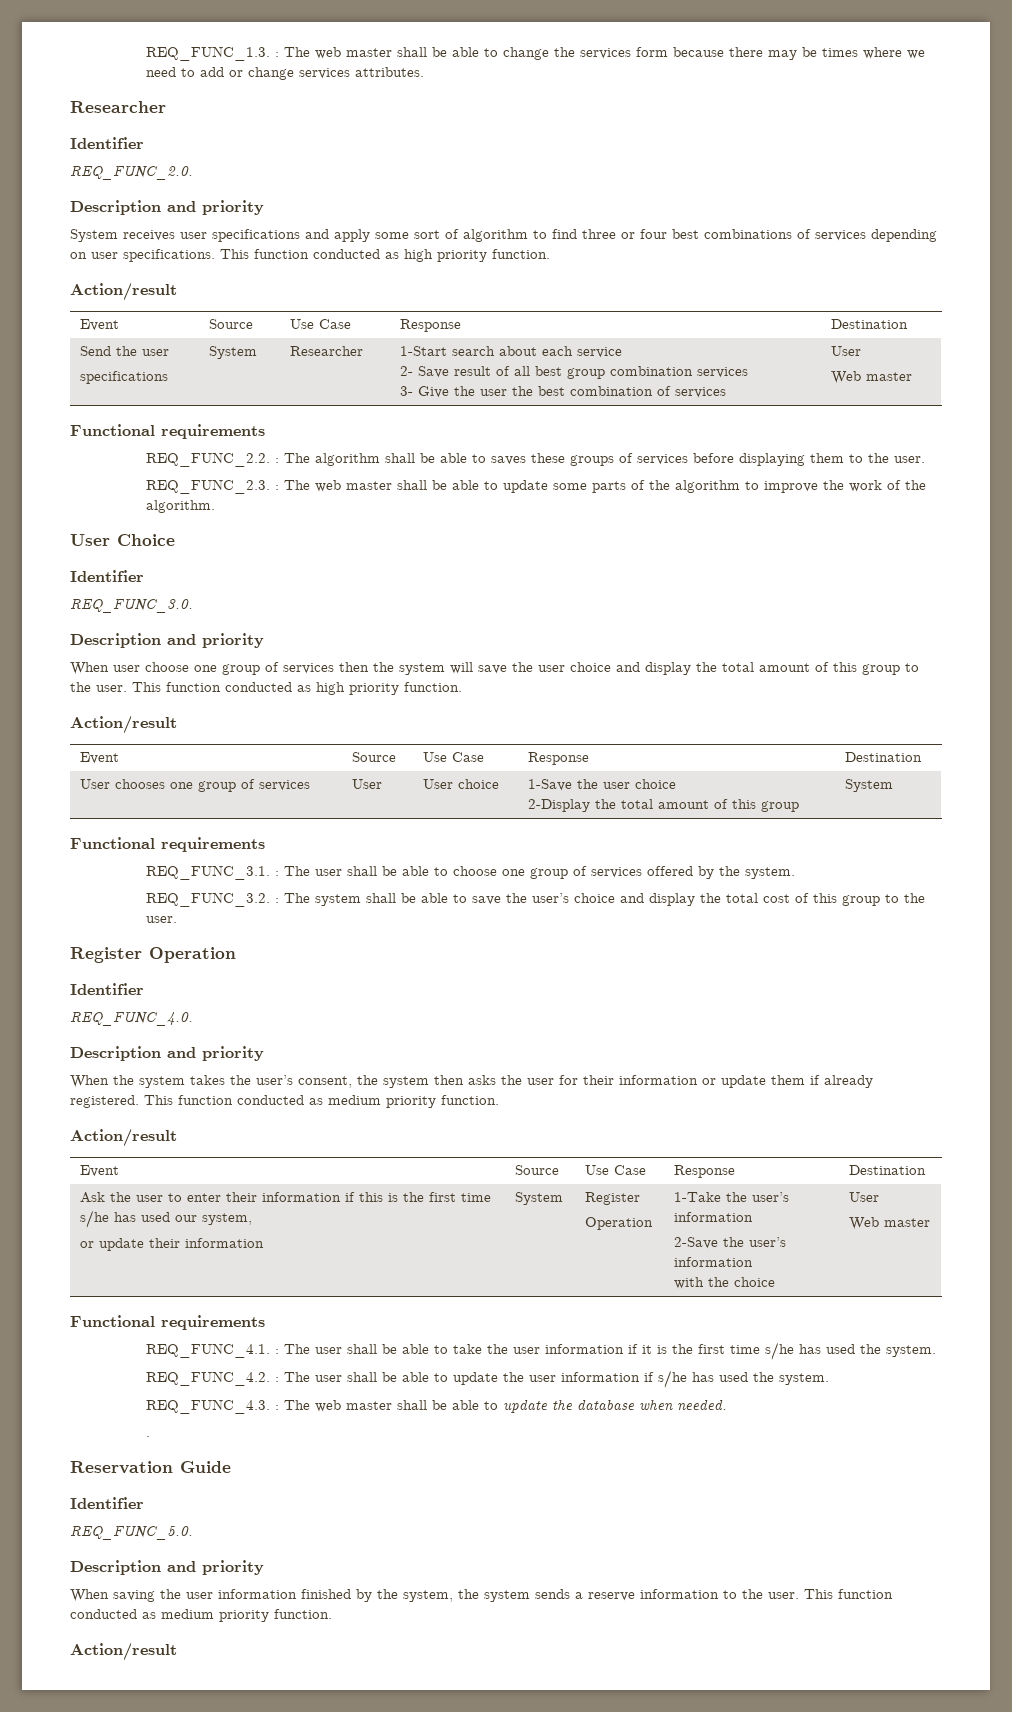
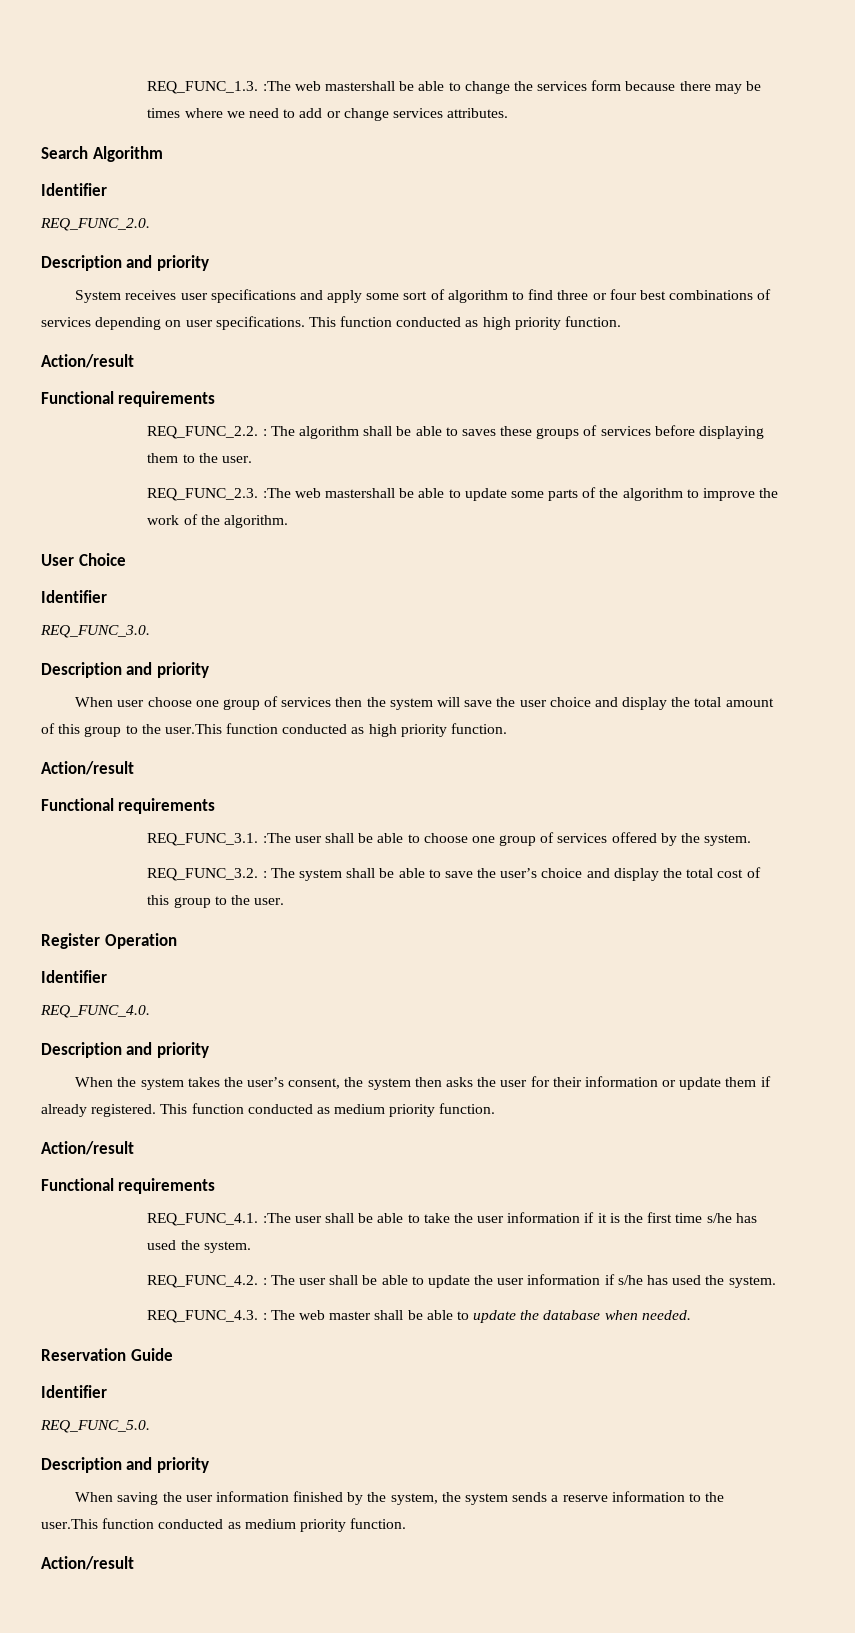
[274,47,427,59] : The web master shall -> [262,81,396,91] :The web mastershall
[70,101,166,113] Researcher -> [41,146,163,162] Search Algorithm
[80,319,120,331] [209,319,254,329] [290,319,352,329] [400,319,462,332] [831,319,909,329] [80,346,170,356] [80,371,169,384] [209,346,258,359] [290,346,364,356] [400,346,623,358] [400,366,749,379] [400,386,727,398] [831,346,862,356] [831,371,913,384] // Event | Source | Use Case | Response | Destination // Send the user // specifications | System | Researcher | 1-Start search about each service // 2- Save result of all best group combination services // 3- Give the user the best combination of services | User // Web master -> (134, 361) none
[274,480,427,492] : The web master shall -> [262,488,396,498] :The web mastershall
[96,682,462,695] [70,716,177,734] [80,752,120,764] [352,752,397,762] [423,752,485,762] [528,752,590,765] [845,752,923,762] [80,779,311,792] [352,779,383,789] [423,779,500,789] [528,779,677,791] [528,799,800,812] [845,779,894,792] user. This function conducted as high priority function. // Action/result // Event | Source | Use Case | Response | Destination // User chooses one group of services | User | User choice | 1-Save the user choice // 2-Display the total amount of this group | System -> [164,723,508,737] [41,761,134,775] user.This function conducted as high priority function. // Action/result
[274,866,310,876] : The -> [262,833,291,843] :The
[80,1165,120,1177] [515,1165,560,1175] [585,1165,647,1175] [674,1165,736,1178] [849,1165,927,1175] [80,1192,492,1203] [80,1210,253,1228] [80,1238,265,1251] [515,1192,564,1205] [585,1192,641,1205] [585,1217,654,1230] [674,1192,790,1202] [674,1212,754,1222] [674,1237,787,1249] [674,1257,754,1267] [674,1277,776,1289] [849,1192,880,1202] [849,1217,931,1230] // Event | Source | Use Case | Response | Destination // Ask the user to enter their information if this is the first time s/he has used our system, // or update their information | System | Register // Operation | 1-Take the user’s information // 2-Save the user’s information // with the choice | User // Web master -> (134, 1148) none
[274,1344,310,1354] : The -> [262,1213,291,1223] :The
[145,1436,150,1437] // . -> (691, 1315) none
[768,1589,833,1599] user. This -> [41,1519,98,1529] user.This

